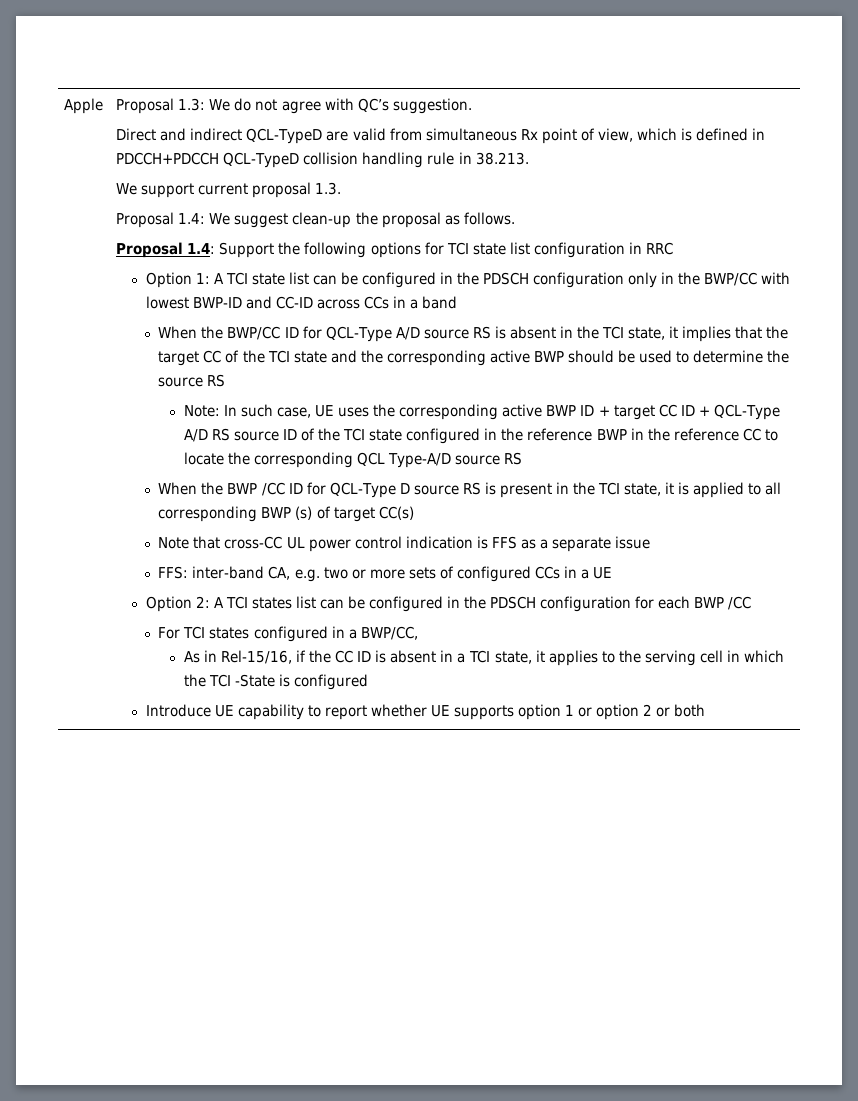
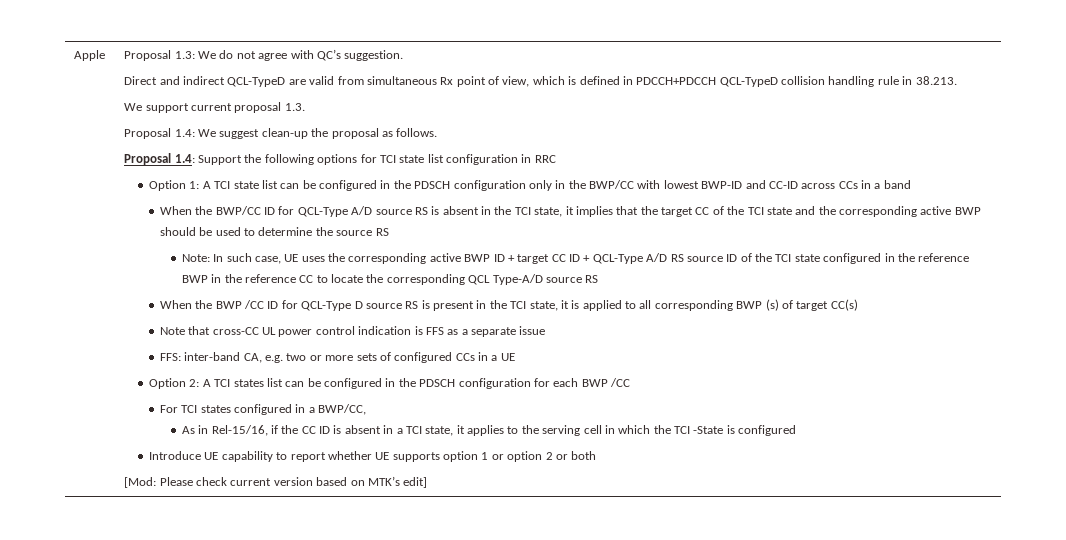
(706, 710) none -> [124,476,428,488] // [Mod: Please check current version based on MTK’s edit]

